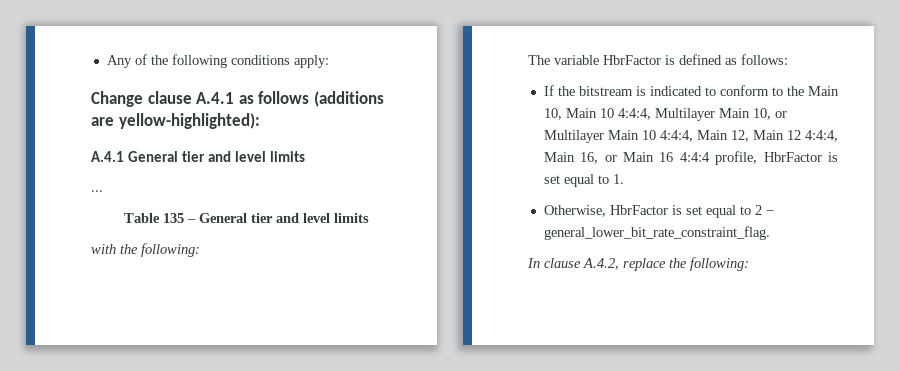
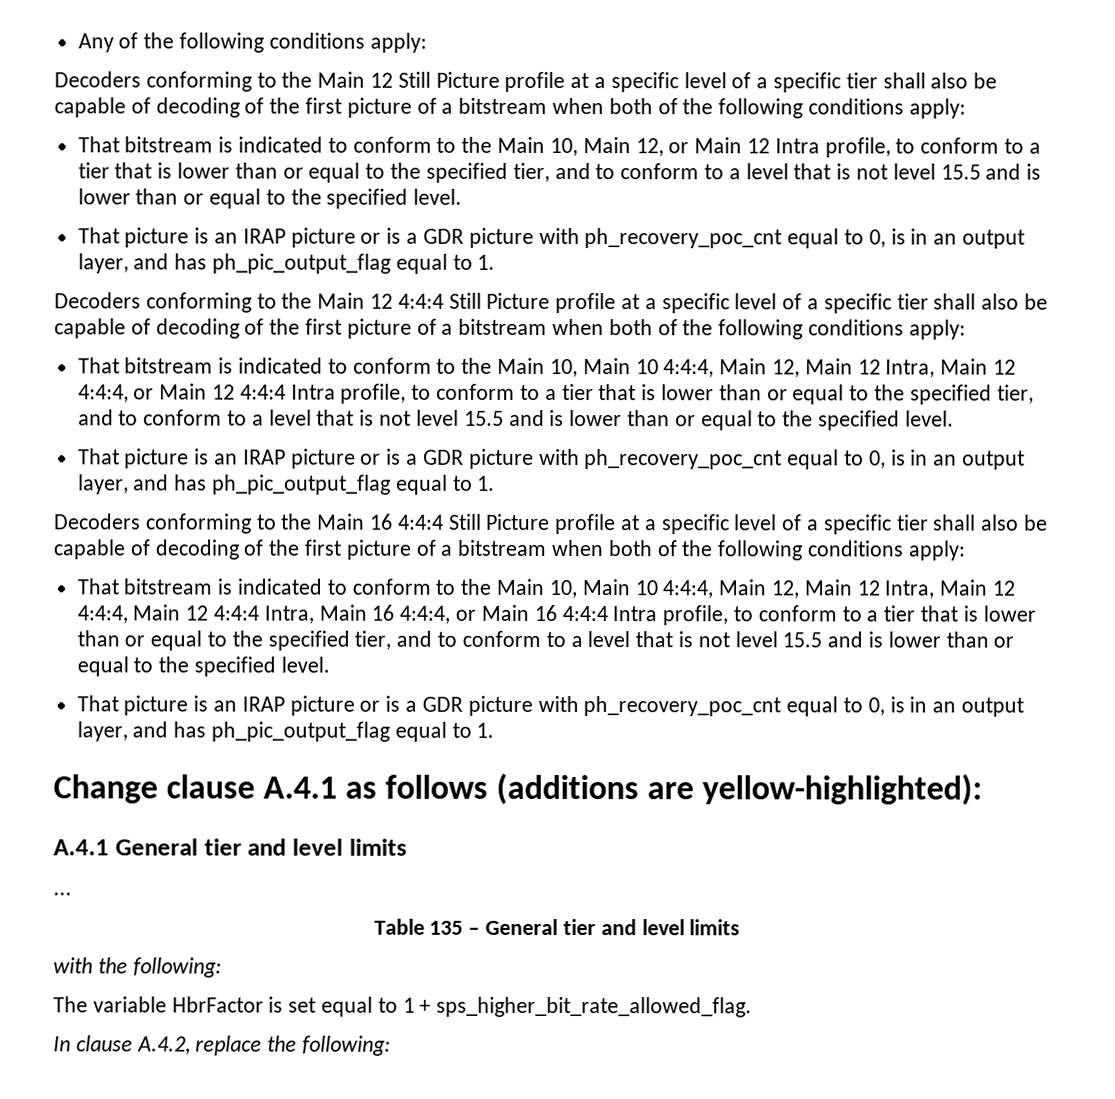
(329, 61) none -> [54,71,998,93] [54,97,966,119] [77,136,1041,158] [77,162,1042,183] [77,188,463,209] [77,227,1025,249] [77,253,496,274] [54,292,1049,314] [54,318,966,340] [77,357,1016,378] [77,383,1034,405] [77,409,954,431] [77,448,1025,470] [77,474,496,495] [54,513,1049,535] [53,539,966,561] [76,578,1015,599] [76,604,1036,626] [76,630,1015,651] [76,656,330,677] [76,695,1024,717] [76,721,495,742] // Decoders conforming to the Main 12 Still Picture profile at a specific level of a specific tier shall also be capable of decoding of the first picture of a bitstream when both of the following conditions apply: // That bitstream is indicated to conform to the Main 10, Main 12, or Main 12 Intra profile, to conform to a tier that is lower than or equal to the specified tier, and to conform to a level that is not level 15.5 and is lower than or equal to the specified level. // That picture is an IRAP picture or is a GDR picture with ph_recovery_poc_cnt equal to 0, is in an output layer, and has ph_pic_output_flag equal to 1. // Decoders conforming to the Main 12 4:4:4 Still Picture profile at a specific level of a specific tier shall also be capable of decoding of the first picture of a bitstream when both of the following conditions apply: // That bitstream is indicated to conform to the Main 10, Main 10 4:4:4, Main 12, Main 12 Intra, Main 12 4:4:4, or Main 12 4:4:4 Intra profile, to conform to a tier that is lower than or equal to the specified tier, and to conform to a level that is not level 15.5 and is lower than or equal to the specified level. // That picture is an IRAP picture or is a GDR picture with ph_recovery_poc_cnt equal to 0, is in an output layer, and has ph_pic_output_flag equal to 1. // Decoders conforming to the Main 16 4:4:4 Still Picture profile at a specific level of a specific tier shall also be capable of decoding of the first picture of a bitstream when both of the following conditions apply: // That bitstream is indicated to conform to the Main 10, Main 10 4:4:4, Main 12, Main 12 Intra, Main 12 4:4:4, Main 12 4:4:4 Intra, Main 16 4:4:4, or Main 16 4:4:4 Intra profile, to conform to a tier that is lower than or equal to the specified tier, and to conform to a level that is not level 15.5 and is lower than or equal to the specified level. // That picture is an IRAP picture or is a GDR picture with ph_recovery_poc_cnt equal to 0, is in an output layer, and has ph_pic_output_flag equal to 1.
[679,54,788,65] [543,85,839,96] [543,108,787,121] [543,130,838,143] [543,151,838,165] [543,174,624,187] [543,205,774,218] [543,226,770,240] defined as follows: // If the bitstream is indicated to conform to the Main 10, Main 10 4:4:4, Multilayer Main 10, or Multilayer Main 10 4:4:4, Main 12, Main 12 4:4:4, Main 16, or Main 16 4:4:4 profile, HbrFactor is set equal to 1. // Otherwise, HbrFactor is set equal to 2 − general_lower_bit_rate_constraint_flag. -> [288,996,753,1018] set equal to 1 + sps_higher_bit_rate_allowed_flag.

